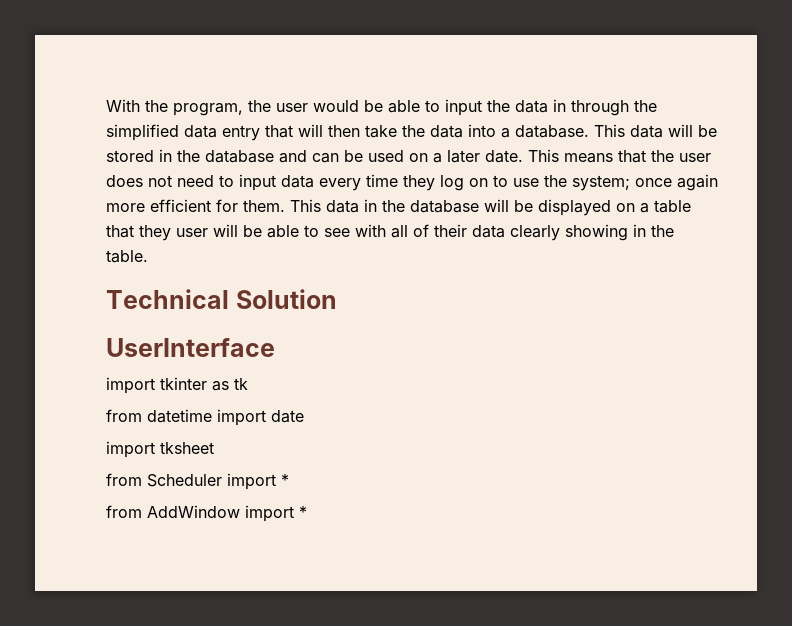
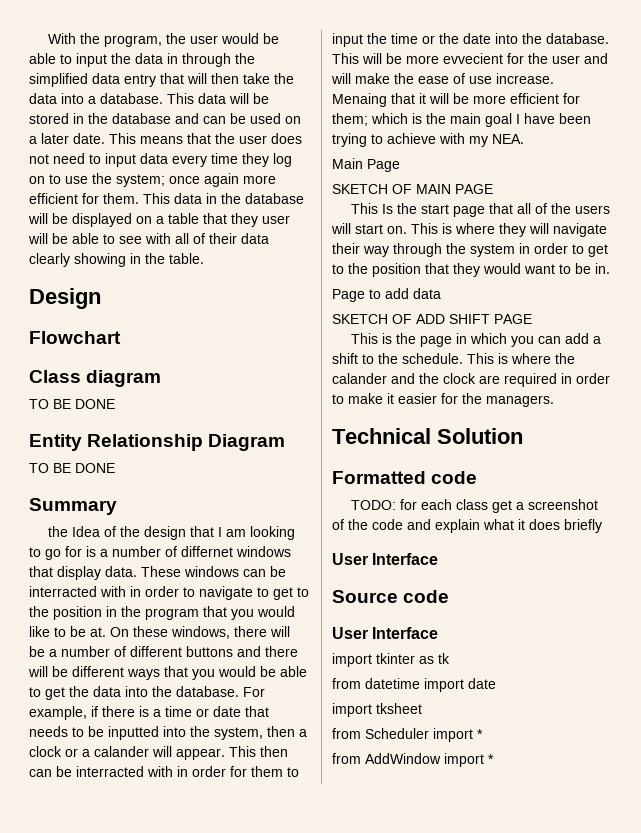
[106,289,337,309] [106,338,275,357] Technical Solution // UserInterface -> [29,288,101,309] [29,331,121,344] [29,370,162,387] [29,399,115,409] [29,434,286,451] [29,463,115,473] [29,498,117,515] [48,526,296,540] [29,546,291,560] [29,566,286,580] [29,586,309,600] [29,606,295,620] [29,626,290,639] [29,646,298,657] [28,666,307,680] [29,686,265,700] [29,706,269,720] [29,726,307,740] [29,746,288,760] [29,766,299,777] [332,33,609,47] [332,53,608,64] [331,73,554,84] [332,93,580,107] [332,113,591,127] [332,133,524,147] [332,158,400,172] [332,184,493,194] [351,203,611,217] [331,223,607,237] [332,243,608,257] [332,263,610,277] [332,288,441,302] [332,314,532,324] [351,333,602,347] [332,353,575,364] [332,373,610,387] [332,393,554,407] [332,428,523,444] [332,471,478,484] [351,499,599,513] [332,519,602,533] [332,553,439,565] [332,590,450,603] [332,627,439,639] Design // Flowchart // Class diagram // TO BE DONE // Entity Relationship Diagram // TO BE DONE // Summary // the Idea of the design that I am looking to go for is a number of differnet windows that display data. These windows can be interracted with in order to navigate to get to the position in the program that you would like to be at. On these windows, there will be a number of different buttons and there will be different ways that you would be able to get the data into the database. For example, if there is a time or date that needs to be inputted into the system, then a clock or a calander will appear. This then can be interracted with in order for them to input the time or the date into the database. This will be more evvecient for the user and will make the ease of use increase. Menaing that it will be more efficient for them; which is the main goal I have been trying to achieve with my NEA. // Main Page // SKETCH OF MAIN PAGE // This Is the start page that all of the users will start on. This is where they will navigate their way through the system in order to get to the position that they would want to be in. // Page to add data // SKETCH OF ADD SHIFT PAGE // This is the page in which you can add a shift to the schedule. This is where the calander and the clock are required in order to make it easier for the managers. // Technical Solution // Formatted code // TODO: for each class get a screenshot of the code and explain what it does briefly // User Interface // Source code // User Interface

